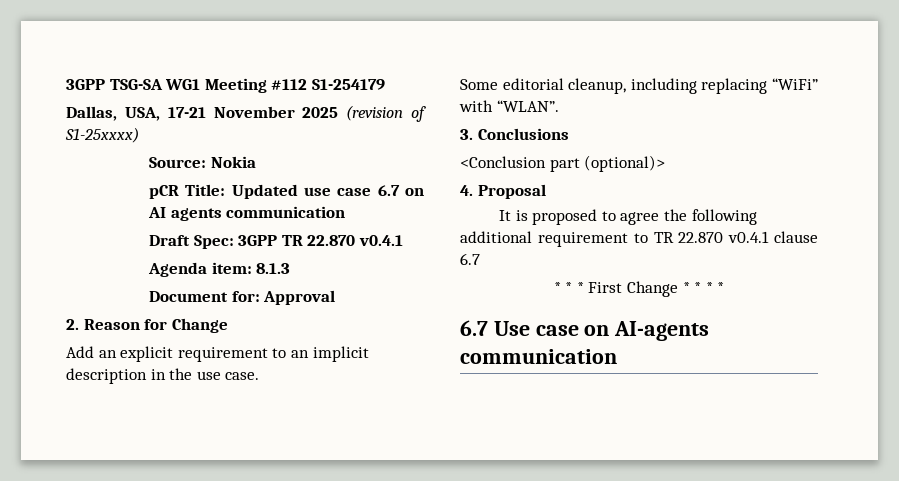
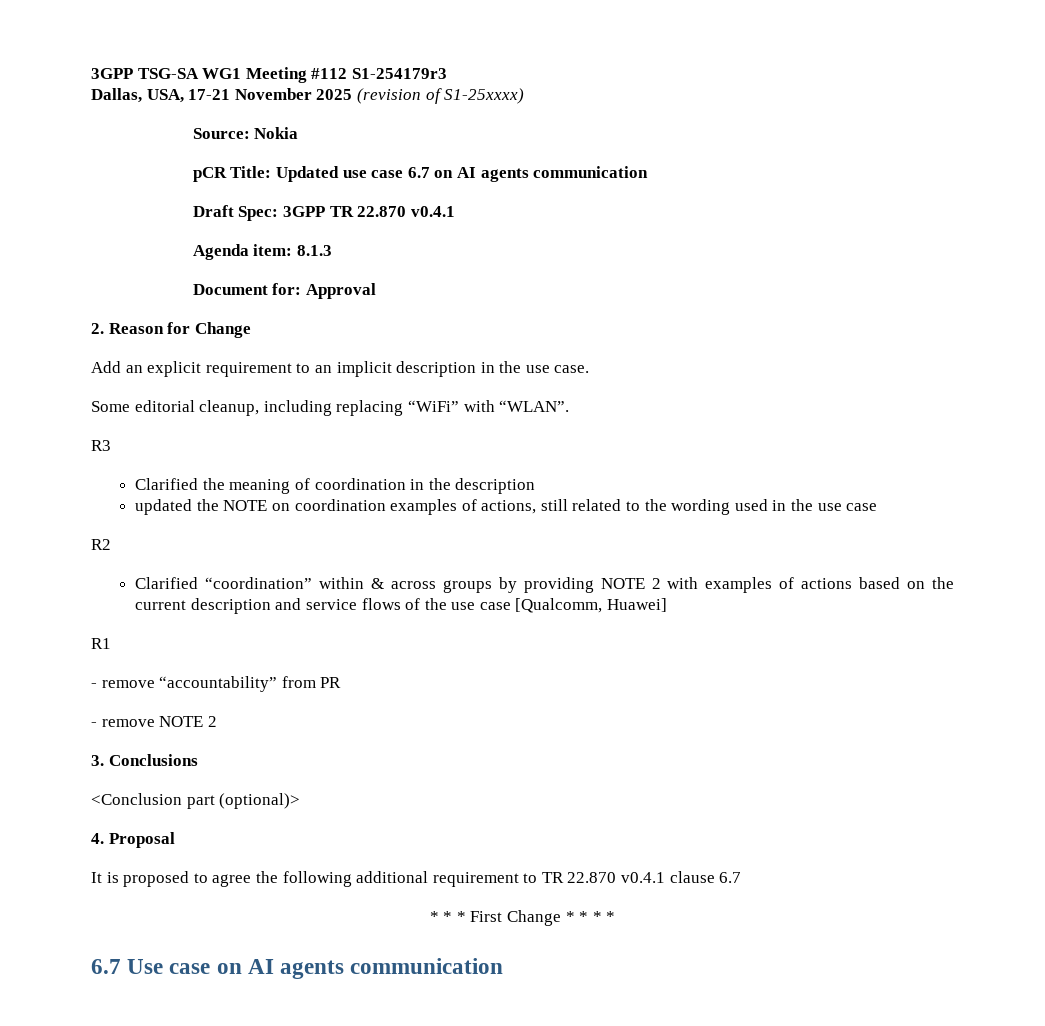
[311,79,385,90] S1-254179 -> [351,68,447,79] S1-254179r3
(559, 106) none -> [91,440,111,451] [135,478,536,494] [135,499,878,515] [91,539,111,550] [135,577,954,593] [135,598,668,614] [91,638,111,649] [91,676,342,692] [91,716,217,727] // R3 // Clarified the meaning of coordination in the description // updated the NOTE on coordination examples of actions, still related to the wording used in the use case // R2 // Clarified “coordination” within & across groups by providing NOTE 2 with examples of actions based on the current description and service flows of the use case [Qualcomm, Huawei] // R1 // - remove “accountability” from PR // - remove NOTE 2
[614,321,710,341] AI-agents -> [247,959,345,979] AI agents

